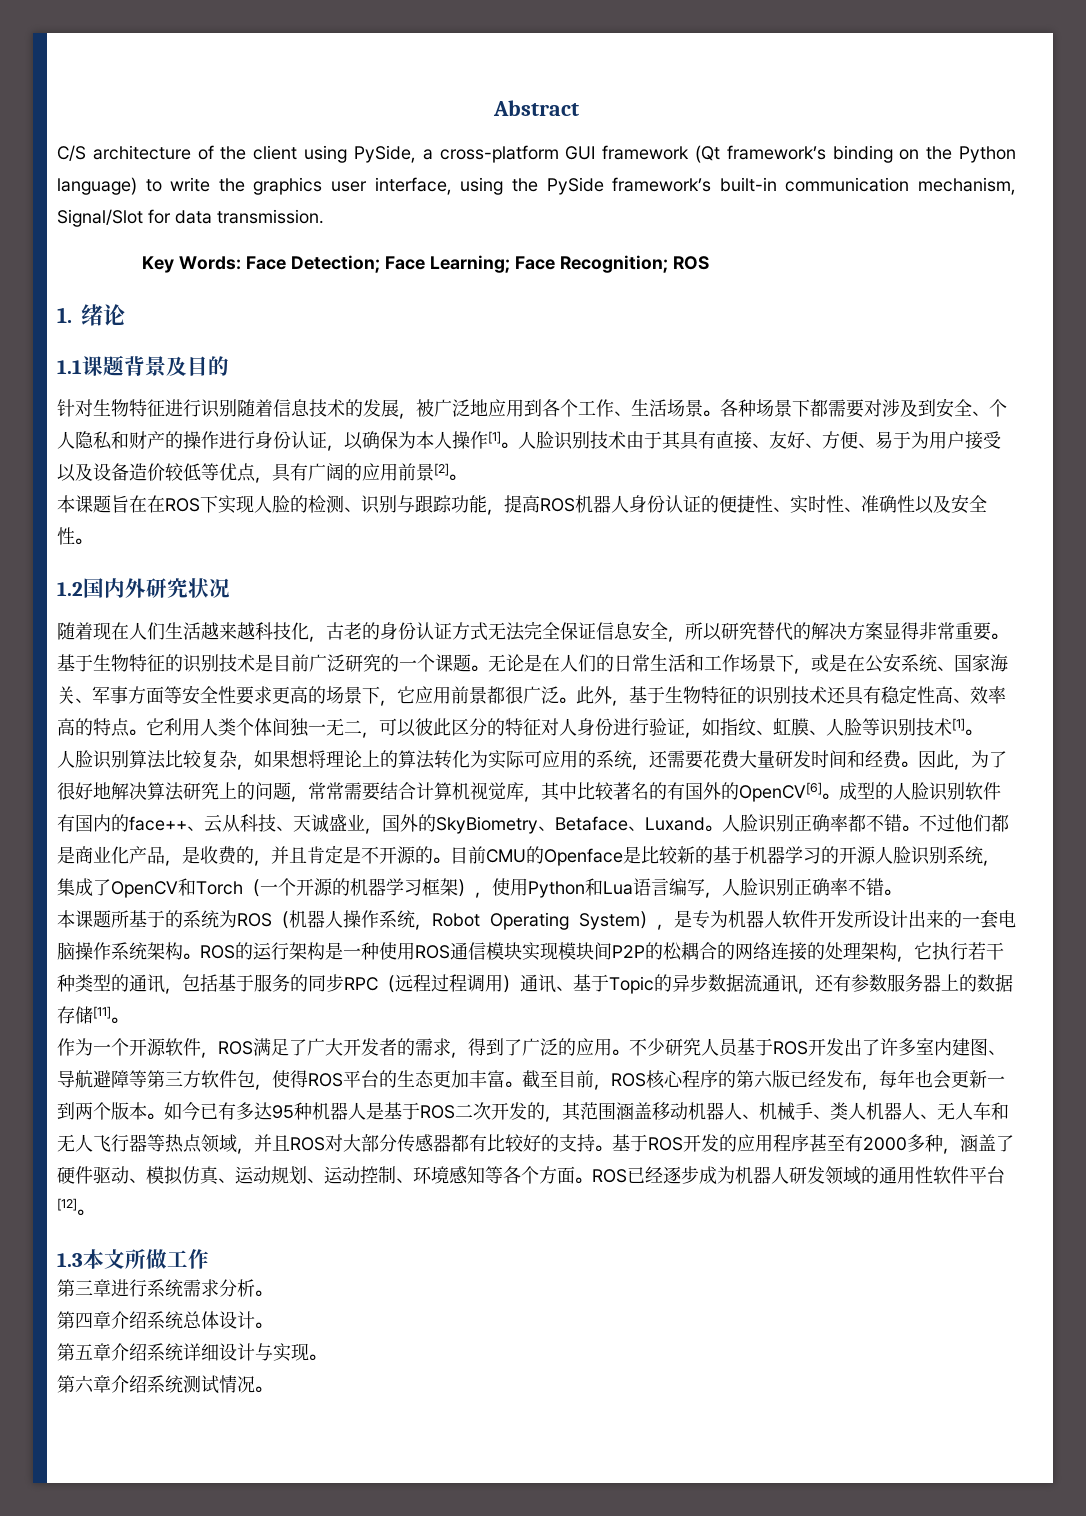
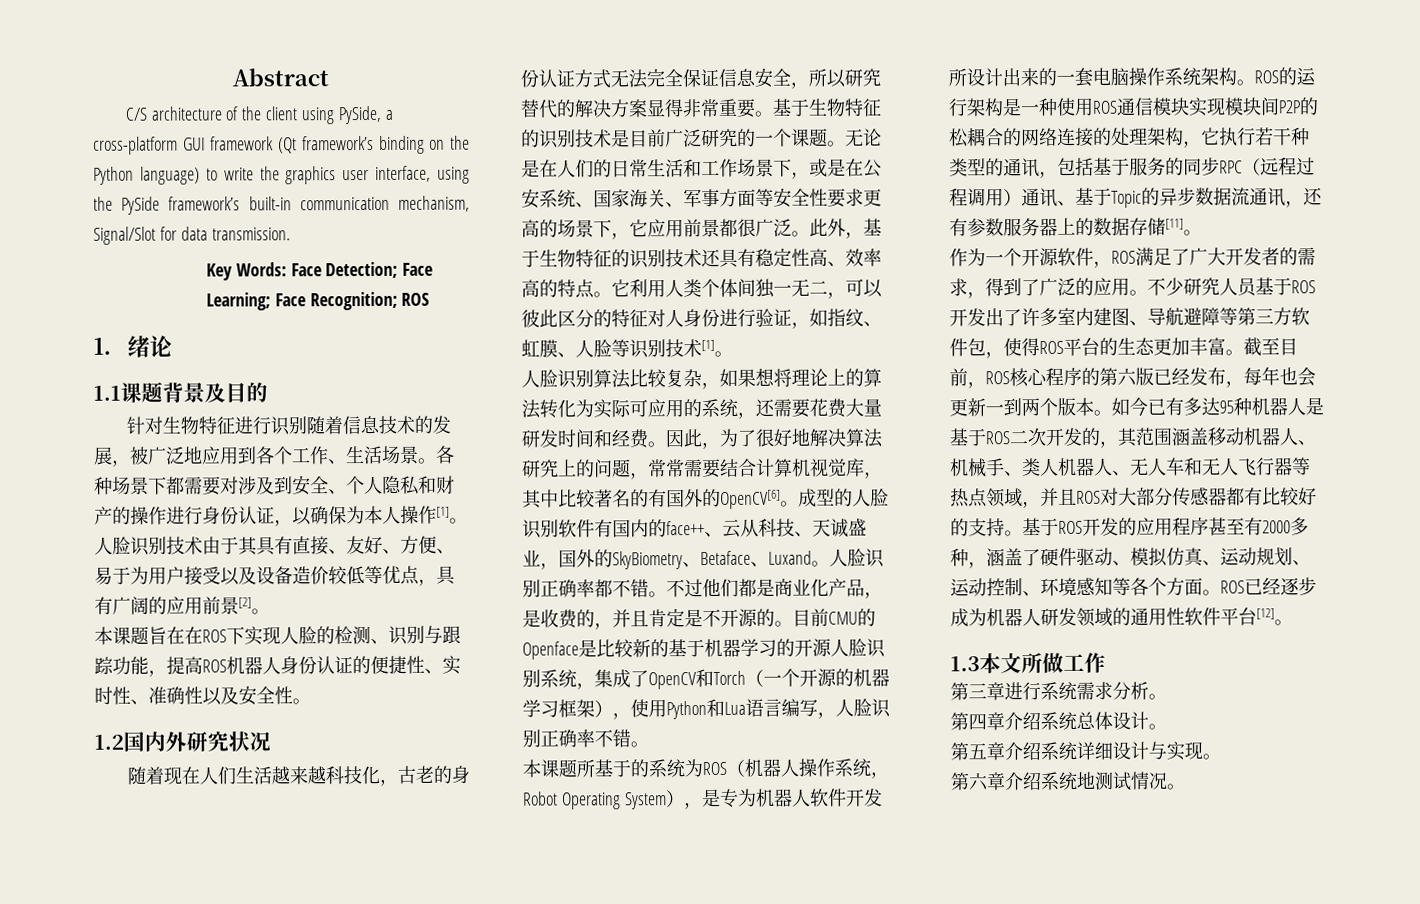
(183, 1384) none -> [1076,771,1096,789] 地

